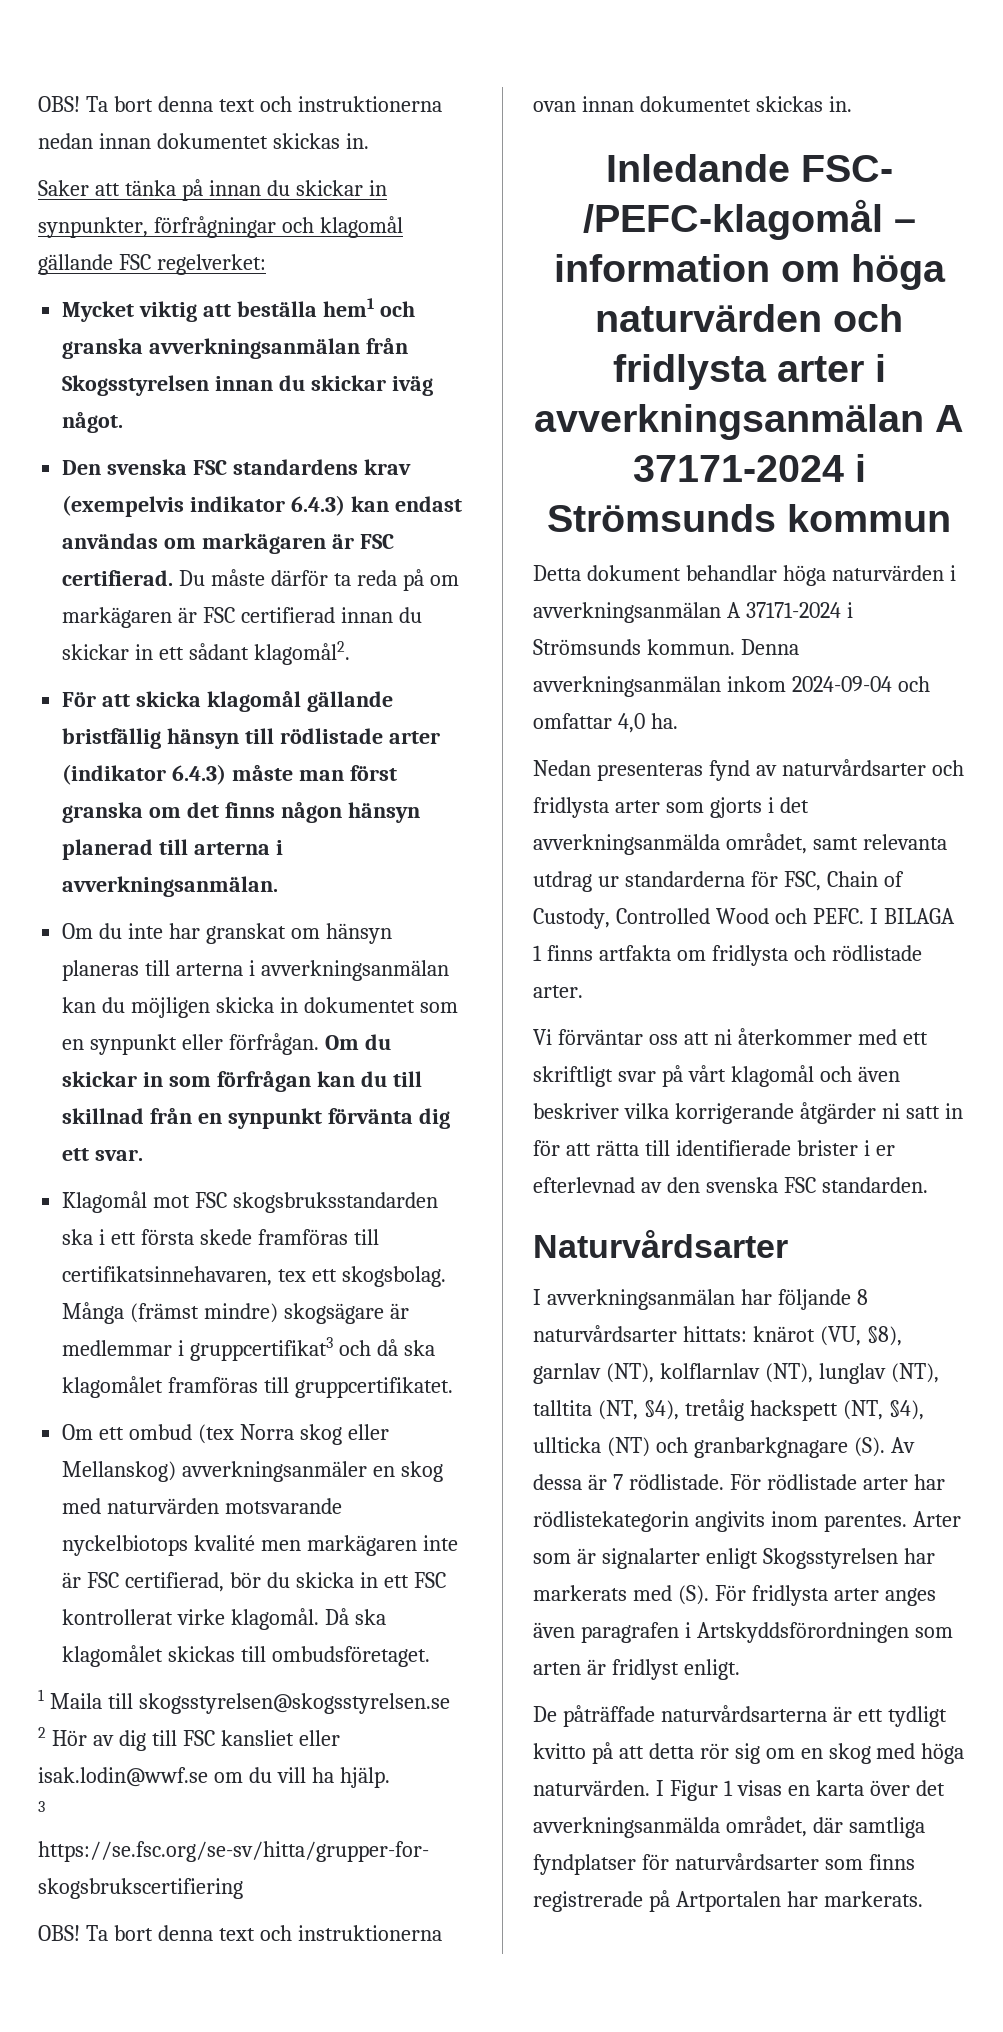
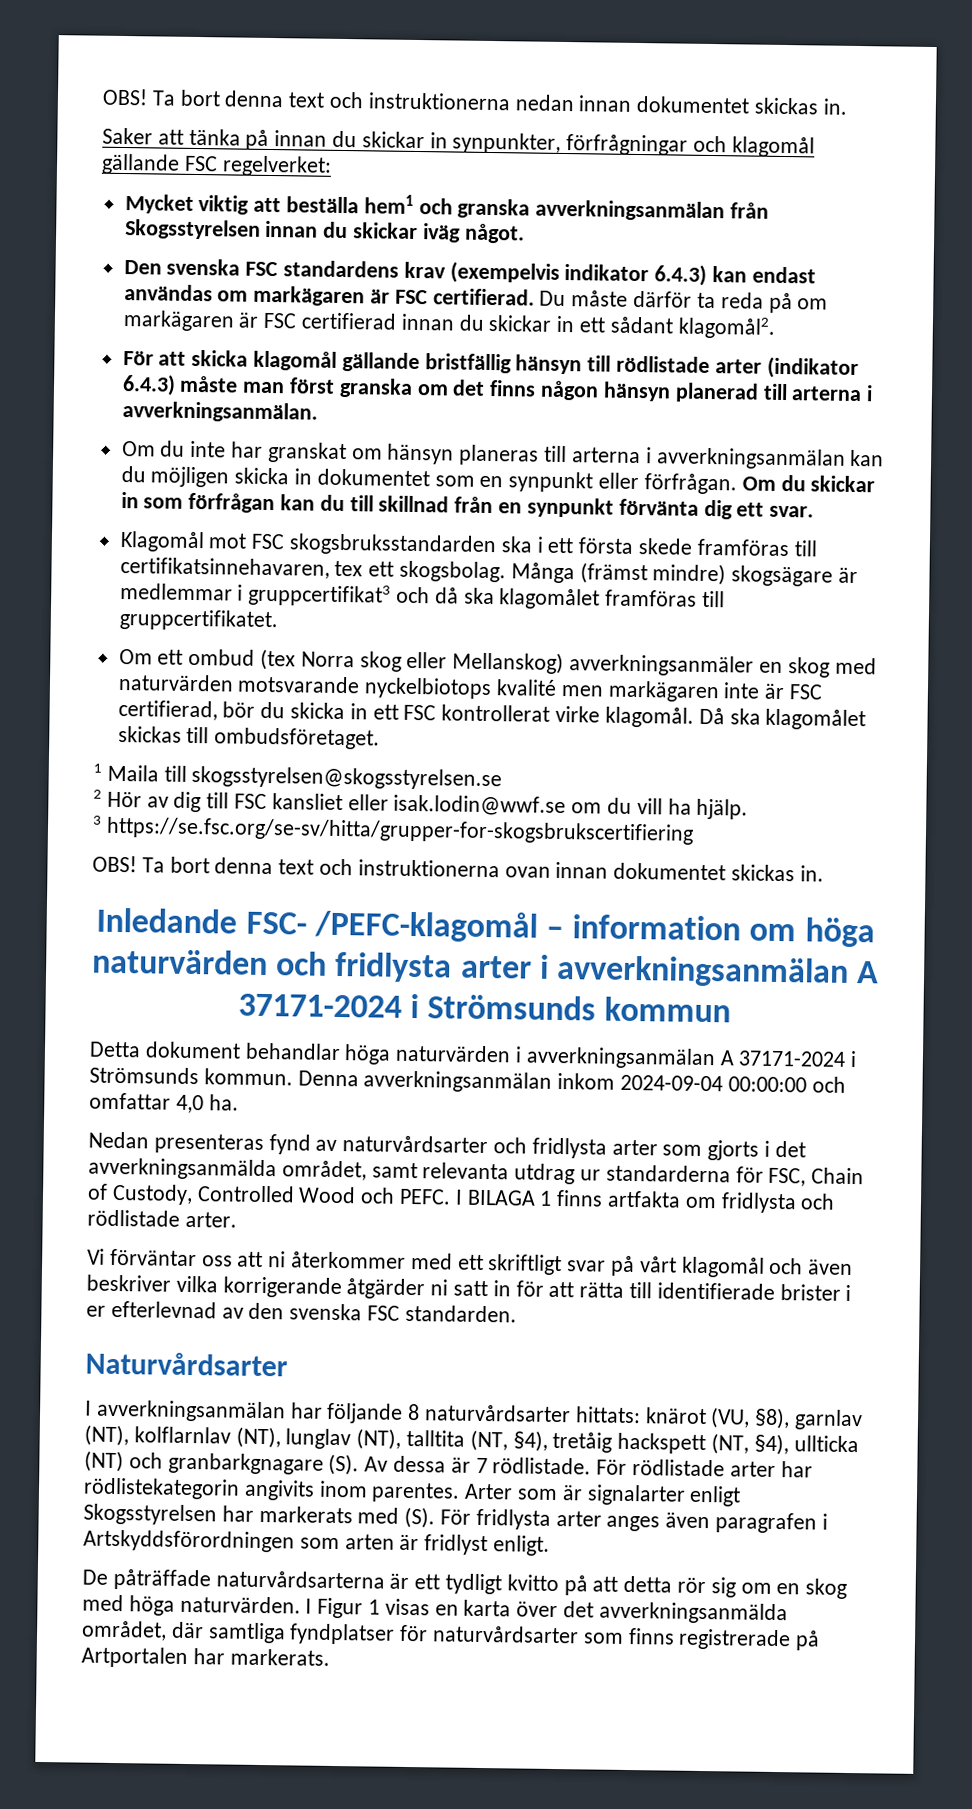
(892, 684) none -> [727,1076,807,1093] 00:00:00

